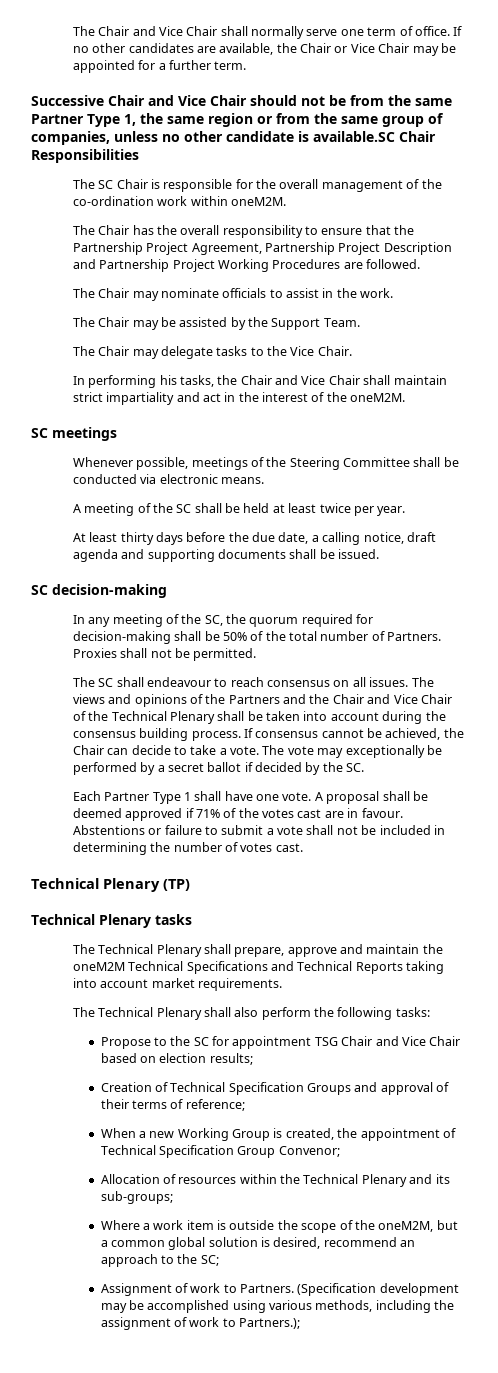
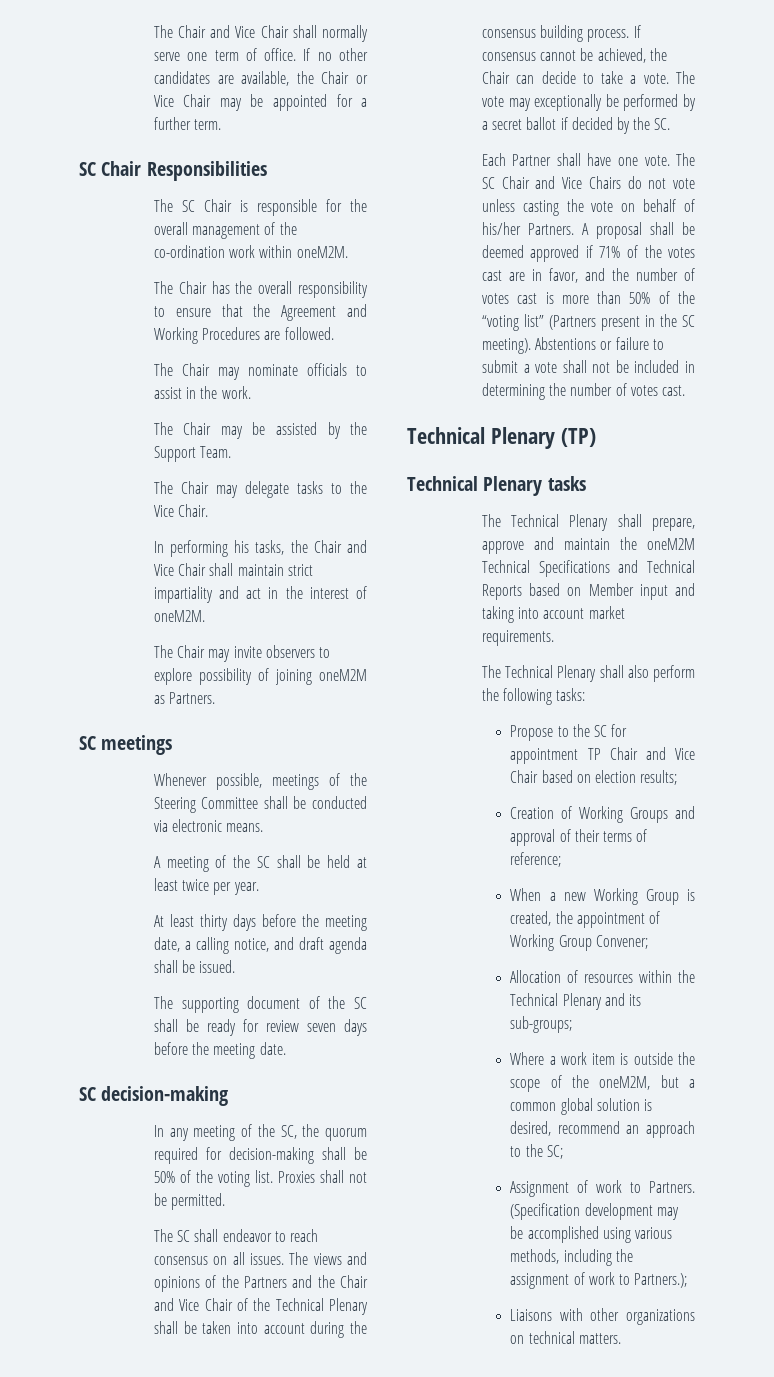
[31,95,452,106] [31,113,444,127] [31,131,395,145] Successive Chair and Vice Chair should not be from the same Partner Type 1, the same region or from the same group of companies, unless no other candidate is available.SC -> [79,162,96,176] SC
[72,242,452,255] [72,259,215,272] Partnership Project Agreement, Partnership Project Description and Partnership Project -> [281,304,368,321] Agreement and
[326,392,406,402] the oneM2M. -> [153,610,205,622] [153,645,330,662] [153,668,367,685] [153,692,216,704] oneM2M. // The Chair may invite observers to explore possibility of joining oneM2M as Partners.
[252,532,276,542] due -> [325,915,367,931] meeting
(404, 538) none -> [273,937,294,950] and
[121,549,286,562] and supporting documents -> (367, 945) none
(380, 554) none -> [153,996,367,1013] [153,1019,367,1036] [153,1042,286,1059] // The supporting document of the SC shall be ready for review seven days before the meeting date.
[289,631,442,641] total number of Partners. -> [217,1170,273,1187] voting list.
[146,677,211,687] endeavour -> [222,1229,272,1242] endeavor
[152,792,191,804] Type 1 -> (552, 160) none
(312, 796) none -> [676,153,695,166] [481,176,695,189] [481,199,695,216] [481,222,574,235] The SC Chair and Vice Chairs do not vote unless casting the vote on behalf of his/her Partners.
[361,808,403,818] favour. -> [548,268,695,283] [481,291,695,304] [481,314,695,331] [481,338,531,354] favor, and the number of votes cast is more than 50% of the “voting list” (Partners present in the SC meeting).
(403, 968) none -> [529,583,695,600] based on Member input and
[314,1037,338,1046] TSG -> [587,748,601,760] TP
[170,1082,304,1095] Technical Specification -> [579,806,624,823] Working
[100,1145,340,1158] Technical Specification Group Convenor; -> [510,934,648,951] Working Group Convener;
(301, 1323) none -> [510,1308,695,1325] [510,1331,621,1344] // Liaisons with other organizations on technical matters.

